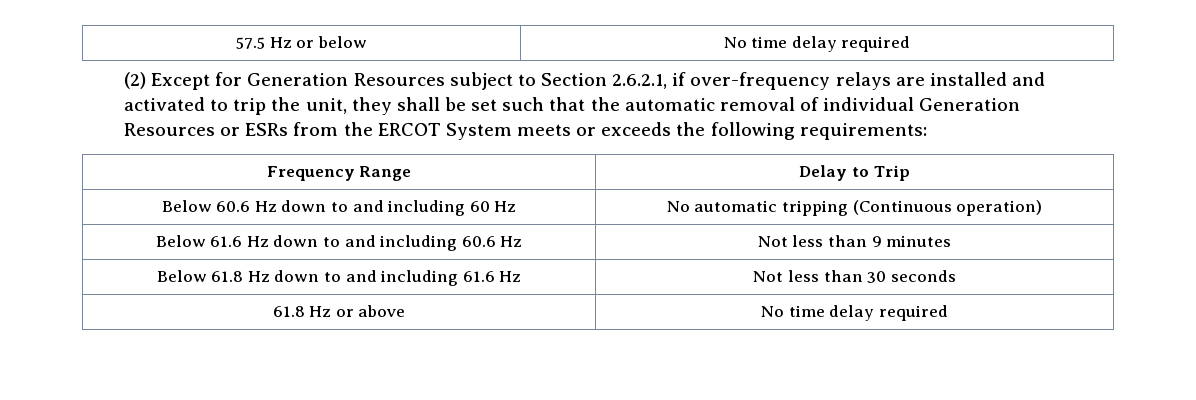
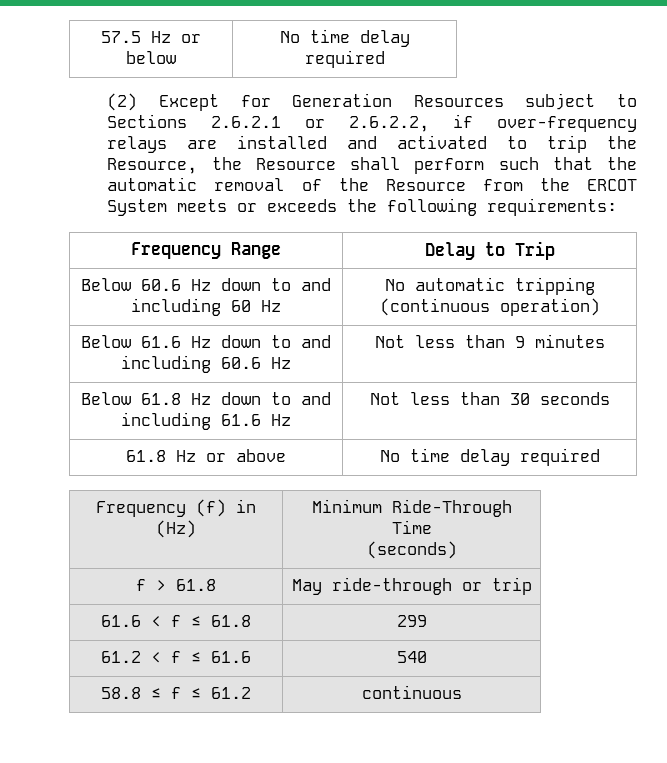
[540,73,668,89] Section 2.6.2.1, -> [107,114,430,132] Sections 2.6.2.1 or 2.6.2.2,
[305,97,498,115] unit, they shall be set -> [107,157,485,174] Resource, the Resource shall perform
[823,97,1021,111] [124,123,289,136] individual Generation Resources or ESRs -> [338,178,466,191] the Resource
[852,200,952,215] (Continuous -> [379,298,490,316] (continuous
(948, 313) none -> [96,499,256,517] [156,520,196,538] [311,499,512,517] [391,520,432,534] [366,541,457,559] [136,579,216,591] [291,577,532,595] [101,615,251,627] [396,615,427,627] [101,651,251,663] [396,651,427,663] [101,687,251,699] [361,685,462,699] // Frequency (f) in (Hz) | Minimum Ride-Through Time // (seconds) // f > 61.8 | May ride-through or trip // 61.6 < f ≤ 61.8 | 299 // 61.2 < f ≤ 61.6 | 540 // 58.8 ≤ f ≤ 61.2 | continuous

